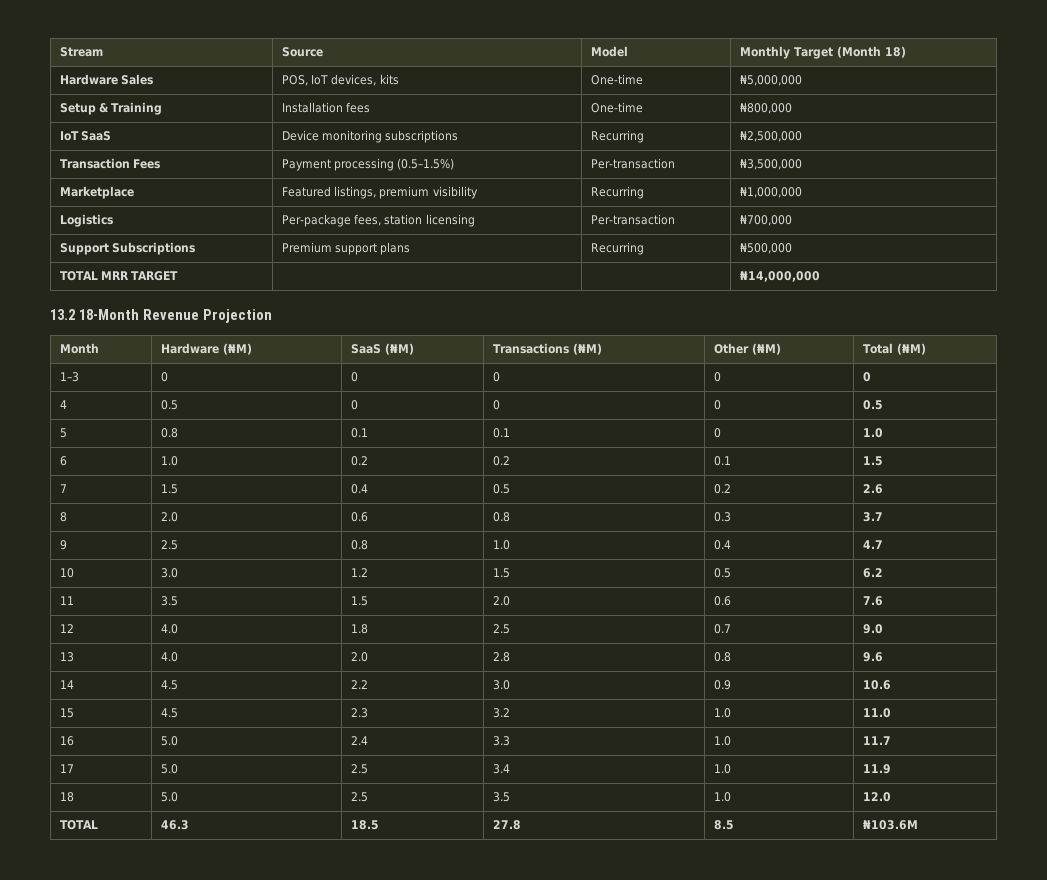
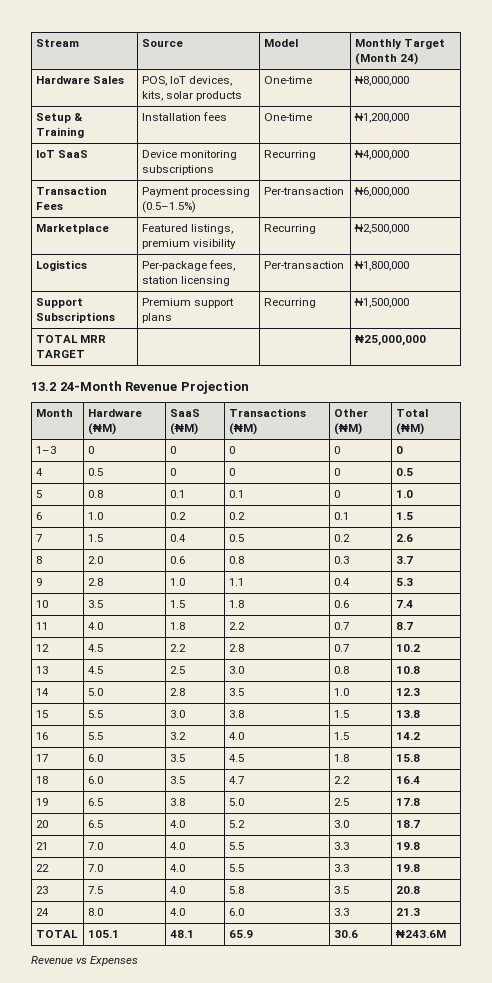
[884,46,906,58] 18) -> [400,53,419,65] 24)
[379,74,399,85] [591,74,644,85] [740,75,803,86] kits | One-time | ₦5,000,000 -> [142,91,243,101] [264,76,313,84] [354,76,410,86] kits, solar products | One-time | ₦8,000,000
[740,103,793,114] ₦800,000 -> [354,113,410,123] ₦1,200,000
[740,131,803,142] ₦2,500,000 -> [354,150,410,160] ₦4,000,000
[740,159,803,170] ₦3,500,000 -> [354,187,410,197] ₦6,000,000
[740,187,803,198] ₦1,000,000 -> [354,224,410,234] ₦2,500,000
[740,215,793,226] ₦700,000 -> [354,261,410,271] ₦1,800,000
[740,243,793,254] ₦500,000 -> [354,298,410,308] ₦1,500,000
[740,271,821,282] ₦14,000,000 -> [354,335,427,346] ₦25,000,000
[78,309,139,320] 18-Month -> [59,381,122,391] 24-Month
[161,540,179,550] [351,540,369,550] [493,540,511,550] [714,540,732,550] [863,540,884,549] 2.5 | 0.8 | 1.0 | 0.4 | 4.7 -> [88,578,104,586] [170,578,186,586] [229,578,245,586] [334,578,351,586] [396,578,414,586] 2.8 | 1.0 | 1.1 | 0.4 | 5.3
[161,568,179,578] [351,568,369,577] [493,568,511,578] [714,568,732,578] [863,568,884,578] [60,596,75,605] | 3.0 | 1.2 | 1.5 | 0.5 | 6.2 // 11 -> (49, 604) none
[493,596,511,606] [714,596,732,606] [863,596,884,606] [60,624,75,633] 2.0 | 0.6 | 7.6 // 12 -> [229,600,245,608] [334,600,350,608] [396,600,414,608] [36,622,49,630] 1.8 | 0.6 | 7.4 // 11
[493,624,511,634] [714,624,732,634] [863,624,884,634] [60,652,75,662] [161,652,179,662] [351,652,369,662] [493,652,511,662] [714,652,732,662] [863,652,884,662] [60,680,75,689] [161,680,179,690] [351,680,369,689] [493,680,511,690] [714,680,732,690] [863,680,892,690] [60,708,75,718] [161,708,179,718] [351,708,369,718] [493,708,511,718] [714,708,732,718] [863,708,892,718] [60,736,75,746] [161,736,179,746] [351,736,369,745] [493,736,511,746] [714,736,732,746] [863,736,892,745] [60,764,75,773] [161,764,179,774] [351,764,369,774] [493,764,511,774] [714,764,732,774] [863,764,892,774] [60,792,75,802] [161,792,179,802] [351,792,369,802] [493,792,511,802] [714,792,732,802] [863,792,892,802] [60,820,99,830] [161,820,190,830] [351,820,380,830] [493,820,522,830] [714,820,735,830] [863,820,919,830] 2.5 | 0.7 | 9.0 // 13 | 4.0 | 2.0 | 2.8 | 0.8 | 9.6 // 14 | 4.5 | 2.2 | 3.0 | 0.9 | 10.6 // 15 | 4.5 | 2.3 | 3.2 | 1.0 | 11.0 // 16 | 5.0 | 2.4 | 3.3 | 1.0 | 11.7 // 17 | 5.0 | 2.5 | 3.4 | 1.0 | 11.9 // 18 | 5.0 | 2.5 | 3.5 | 1.0 | 12.0 // TOTAL | 46.3 | 18.5 | 27.8 | 8.5 | ₦103.6M -> [229,622,246,630] [334,622,350,630] [396,622,414,630] [36,644,50,652] [88,644,104,652] [170,644,187,652] [229,644,245,652] [334,644,350,652] [396,644,421,652] [36,666,49,674] [88,666,104,674] [170,666,186,674] [229,666,245,674] [334,666,350,674] [396,666,421,674] [36,688,50,696] [88,688,104,696] [170,688,186,696] [229,688,245,696] [334,688,350,696] [396,688,421,696] [36,710,49,718] [88,710,104,718] [170,710,186,718] [229,710,245,718] [334,710,350,718] [396,710,421,718] [36,732,49,740] [88,732,104,740] [170,732,187,740] [229,732,245,740] [334,732,350,740] [396,732,421,740] [36,754,49,762] [88,754,104,762] [170,754,186,762] [229,754,245,762] [334,754,350,762] [396,754,421,762] [36,776,49,784] [88,776,104,784] [170,776,186,784] [229,776,245,784] [334,776,351,784] [396,776,421,784] [36,798,49,806] [88,798,104,806] [170,798,186,806] [229,798,245,806] [334,798,350,806] [396,798,421,806] [36,820,49,828] [88,820,104,828] [170,820,186,828] [229,820,246,828] [334,820,350,828] [396,820,421,828] [36,842,49,850] [88,842,104,850] [170,842,186,850] [229,842,245,850] [334,842,350,850] [396,842,421,850] [36,864,50,872] [88,864,104,872] [170,864,186,872] [229,864,245,872] [334,864,350,872] [396,864,421,872] [36,886,49,894] [88,886,104,894] [170,886,186,894] [229,886,245,894] [334,886,350,894] [396,886,421,894] [36,908,50,916] [88,908,104,916] [170,908,186,916] [229,908,245,916] [334,908,350,916] [396,908,421,916] [36,930,79,938] [88,930,120,938] [170,930,195,938] [229,930,254,938] [334,930,359,938] [395,930,447,938] [31,956,139,966] 2.2 | 0.7 | 8.7 // 12 | 4.5 | 2.2 | 2.8 | 0.7 | 10.2 // 13 | 4.5 | 2.5 | 3.0 | 0.8 | 10.8 // 14 | 5.0 | 2.8 | 3.5 | 1.0 | 12.3 // 15 | 5.5 | 3.0 | 3.8 | 1.5 | 13.8 // 16 | 5.5 | 3.2 | 4.0 | 1.5 | 14.2 // 17 | 6.0 | 3.5 | 4.5 | 1.8 | 15.8 // 18 | 6.0 | 3.5 | 4.7 | 2.2 | 16.4 // 19 | 6.5 | 3.8 | 5.0 | 2.5 | 17.8 // 20 | 6.5 | 4.0 | 5.2 | 3.0 | 18.7 // 21 | 7.0 | 4.0 | 5.5 | 3.3 | 19.8 // 22 | 7.0 | 4.0 | 5.5 | 3.3 | 19.8 // 23 | 7.5 | 4.0 | 5.8 | 3.5 | 20.8 // 24 | 8.0 | 4.0 | 6.0 | 3.3 | 21.3 // TOTAL | 105.1 | 48.1 | 65.9 | 30.6 | ₦243.6M // Revenue vs Expenses

